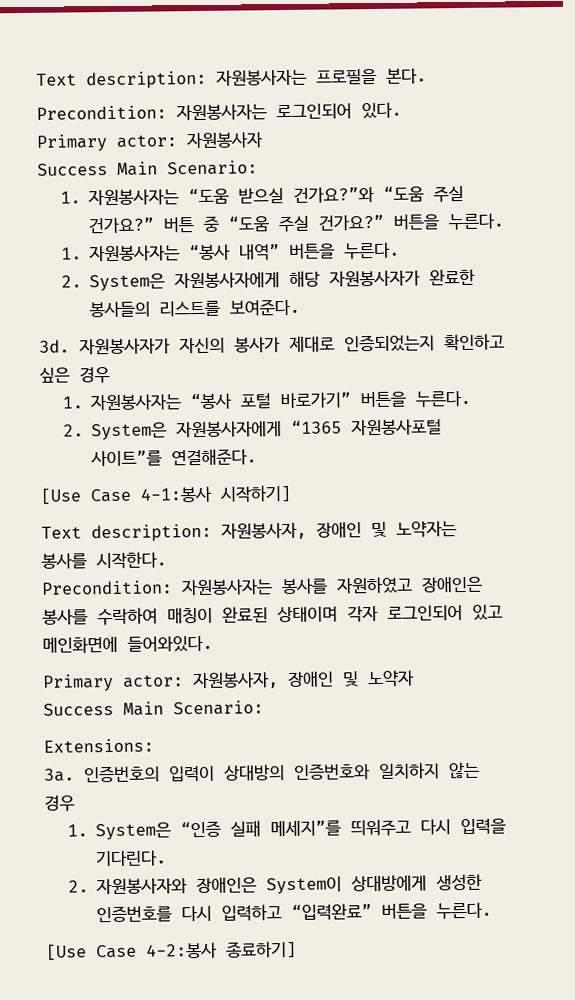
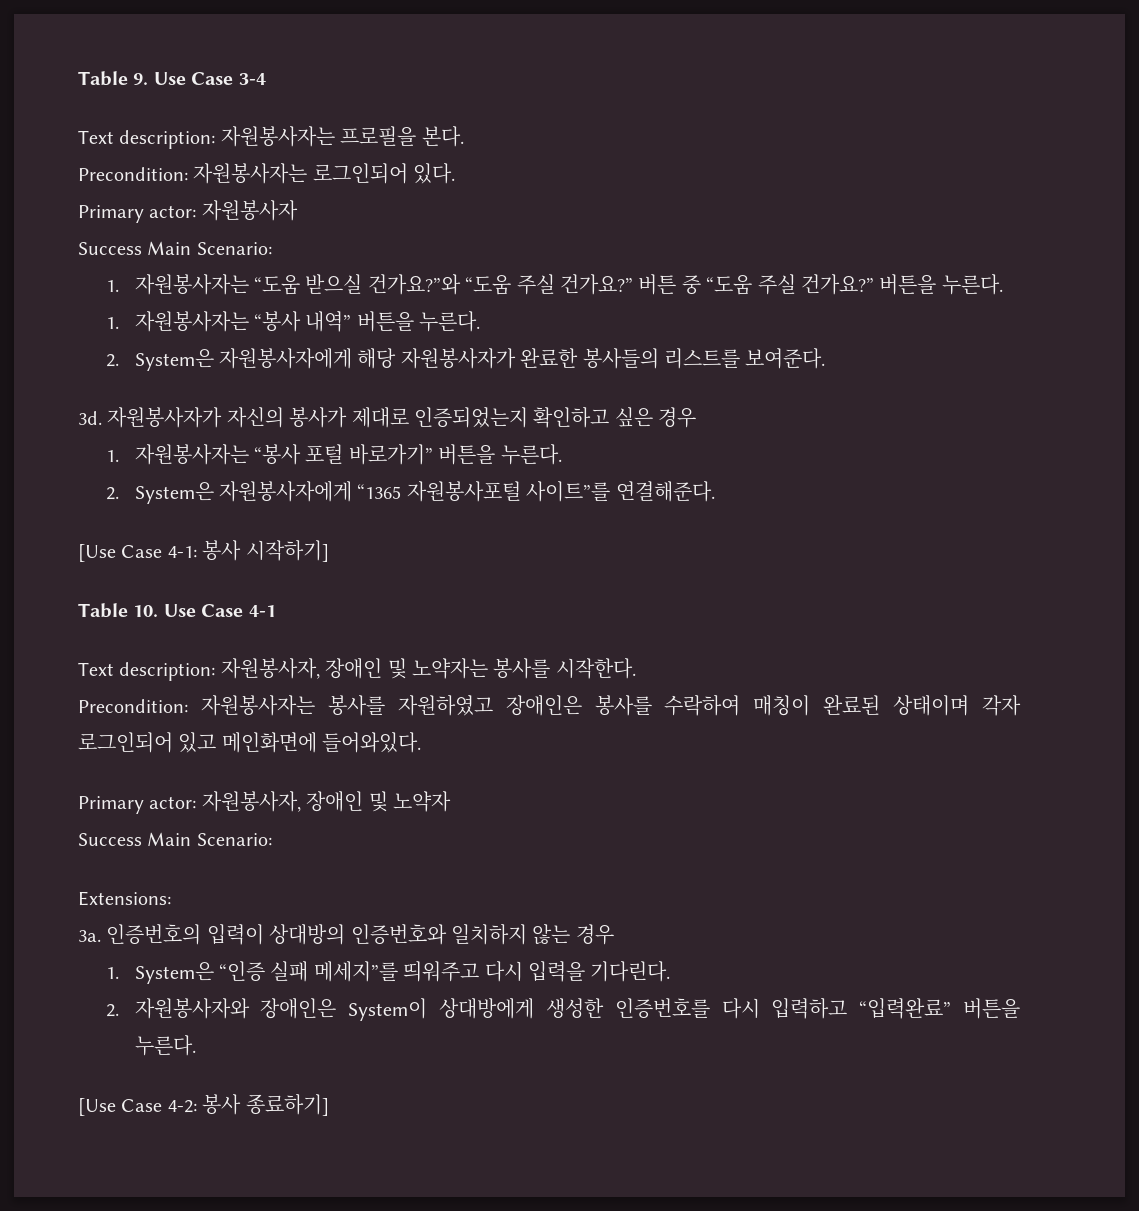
(36, 79) none -> [78,71,266,86] Table 9. Use Case 3-4 //
[140,485,213,503] 4-1:봉사 -> [167,540,242,561] 4-1: 봉사
(292, 493) none -> [78,603,276,618] // Table 10. Use Case 4-1
[146,941,218,959] 4-2:봉사 -> [167,1094,242,1115] 4-2: 봉사

